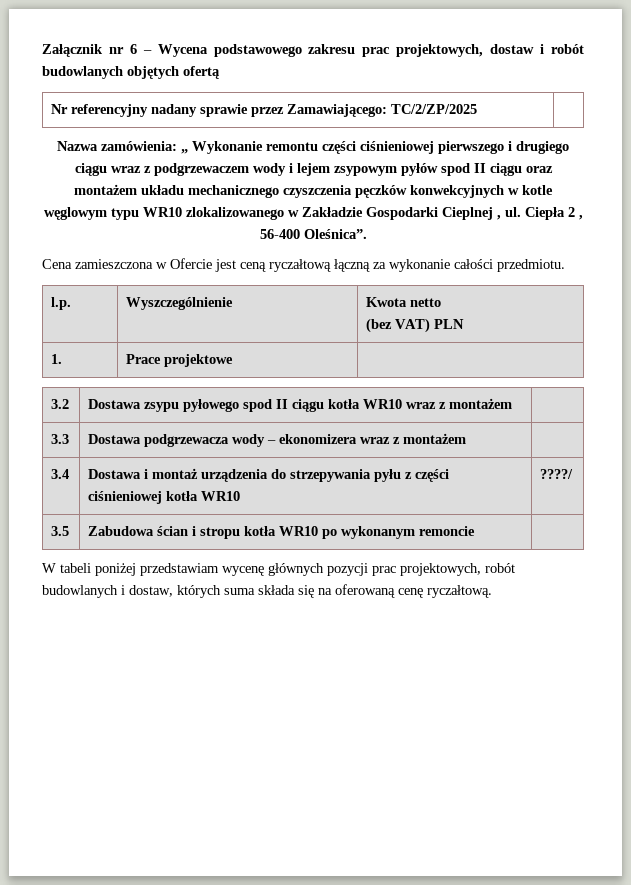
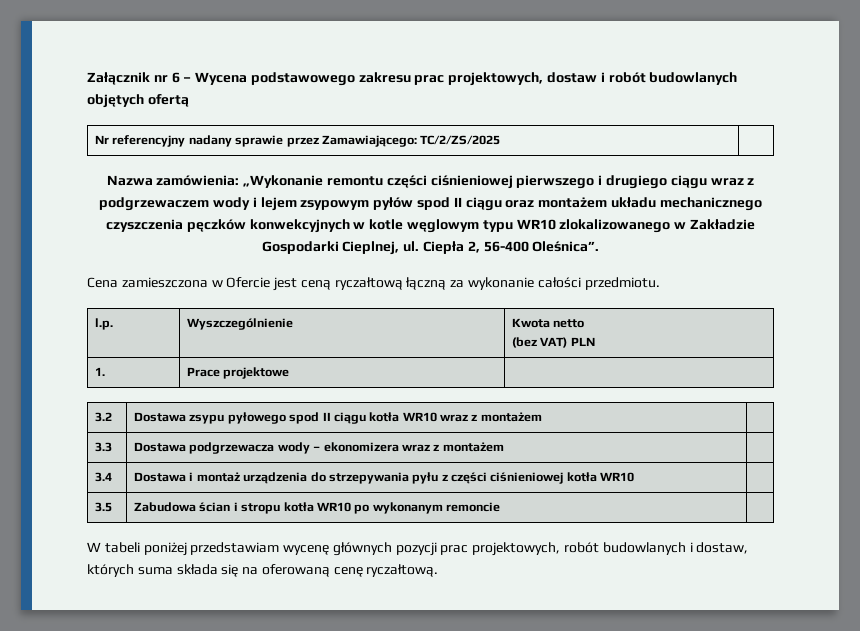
[391,104,478,114] TC/2/ZP/2025 -> [420,135,501,145] TC/2/ZS/2025
[181,141,263,154] „ Wykonanie -> [243,175,324,188] „Wykonanie
[441,207,583,220] Cieplnej , ul. Ciepła 2 , -> [342,241,480,255] Cieplnej, ul. Ciepła 2,
[540,469,574,479] ????/ -> (635, 477) none

